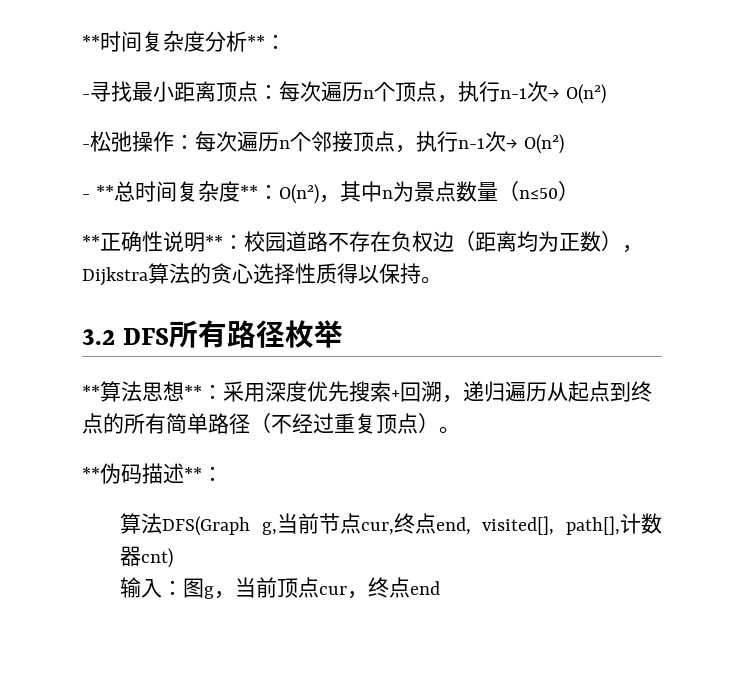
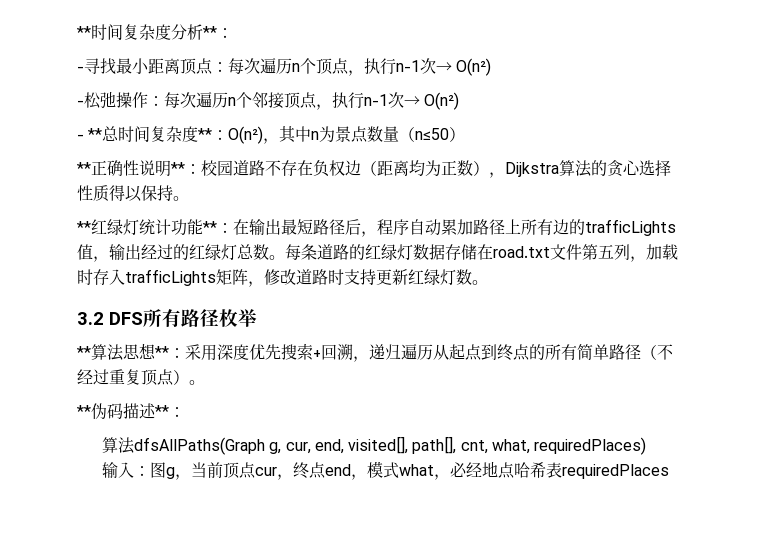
(442, 280) none -> [77,219,676,237] [77,244,678,262] [77,269,488,287] // **红绿灯统计功能**：在输出最短路径后，程序自动累加路径上所有边的trafficLights值，输出经过的红绿灯总数。每条道路的红绿灯数据存储在road.txt文件第五列，加载时存入trafficLights矩阵，修改道路时支持更新红绿灯数。
[162,513,662,536] [120,546,174,568] DFS(Graph g,当前节点cur,终点end, visited[], path[],计数器cnt) -> [133,436,647,455] dfsAllPaths(Graph g, cur, end, visited[], path[], cnt, what, requiredPlaces)
(441, 588) none -> [350,461,669,480] ，模式what，必经地点哈希表requiredPlaces

